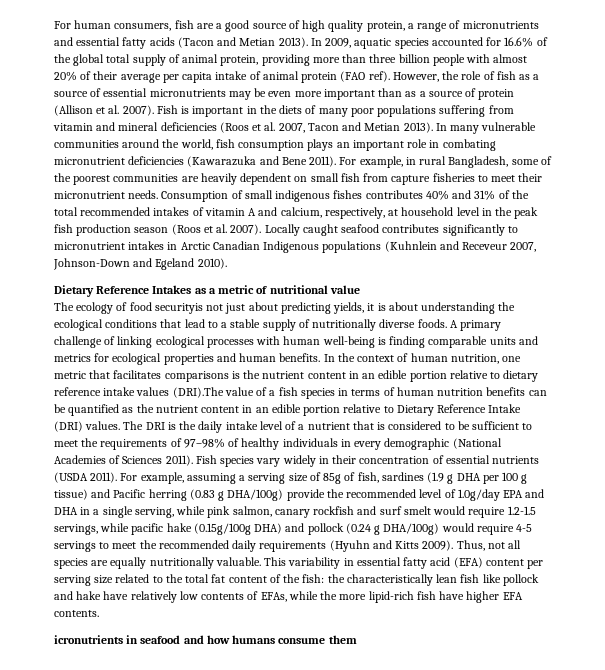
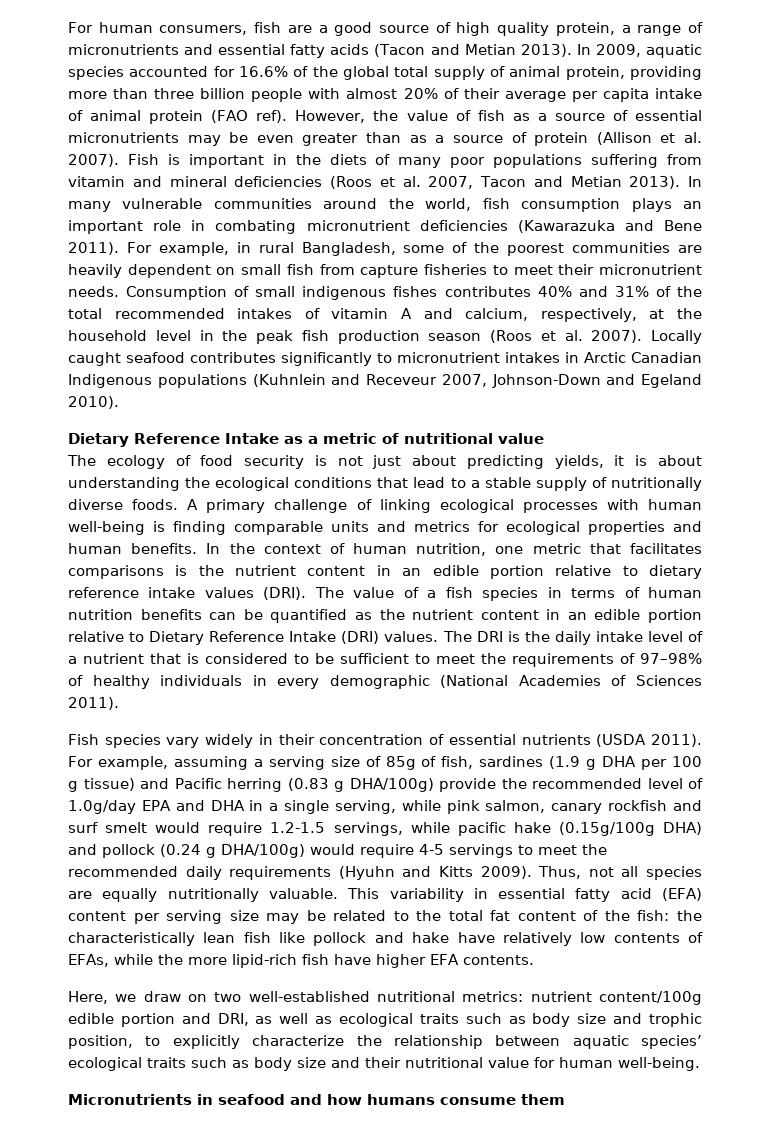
[461,71,482,80] role -> [406,110,448,121] value
[294,89,375,100] more important -> [302,133,359,146] greater
(399, 212) none -> [677,308,703,319] the
[152,285,192,294] Intakes -> [225,433,279,444] Intake
[154,303,203,314] securityis -> [244,455,327,469] security is
[172,387,224,398] (DRI).The -> [263,587,344,600] (DRI). The
(193, 460) none -> (119, 703) //
(114, 579) none -> [266,910,326,924] may be
[54,635,123,644] icronutrients -> [68,991,702,1005] [68,1013,702,1027] [68,1035,702,1049] [68,1057,700,1071] [68,1094,192,1105] Here, we draw on two well-established nutritional metrics: nutrient content/100g edible portion and DRI, as well as ecological traits such as body size and trophic position, to explicitly characterize the relationship between aquatic species’ ecological traits such as body size and their nutritional value for human well-being. // Micronutrients

